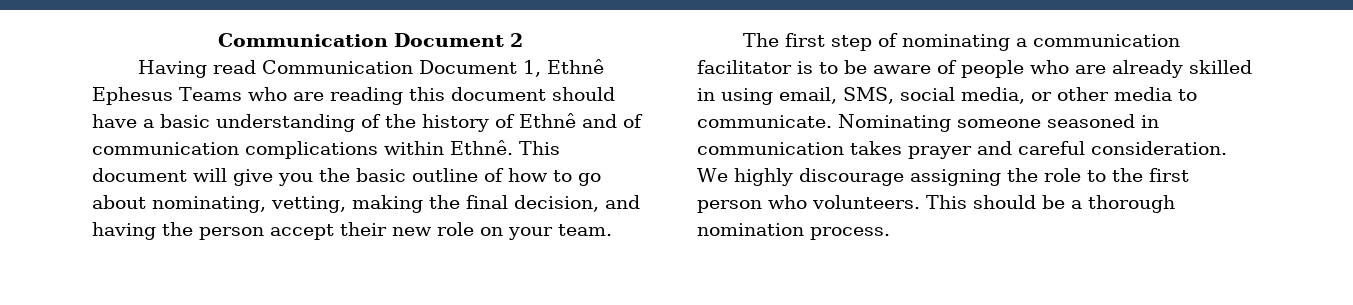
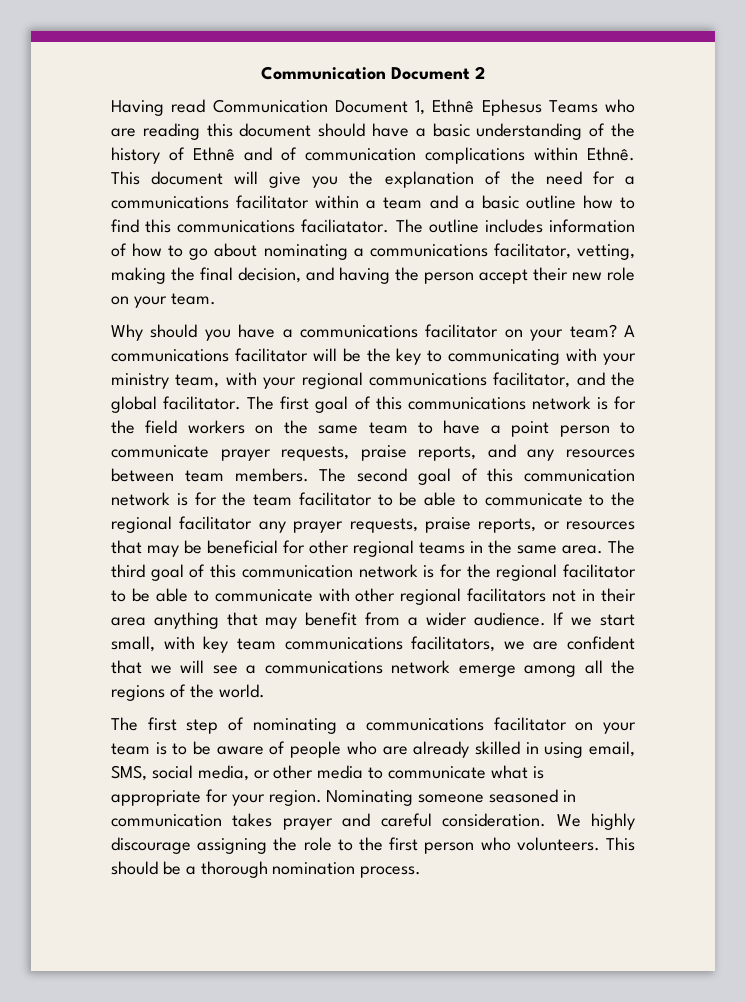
[356,168,478,182] basic outline -> [384,171,636,188] [111,195,636,209] [111,219,636,233] explanation of the need for a communications facilitator within a team and a basic outline how to find this communications faciliatator. The outline includes information
[152,196,266,213] nominating, -> [263,243,571,260] nominating a communications facilitator,
(612, 230) none -> [111,324,635,341] [111,348,637,365] [111,372,635,389] [111,396,637,413] [111,420,636,437] [111,444,635,461] [111,468,635,485] [111,492,635,506] [111,516,635,533] [111,540,635,557] [111,564,636,581] [111,588,636,605] [111,612,635,629] [111,636,635,653] [111,660,635,677] [111,684,265,701] // Why should you have a communications facilitator on your team? A communications facilitator will be the key to communicating with your ministry team, with your regional communications facilitator, and the global facilitator. The first goal of this communications network is for the field workers on the same team to have a point person to communicate prayer requests, praise reports, and any resources between team members. The second goal of this communication network is for the team facilitator to be able to communicate to the regional facilitator any prayer requests, praise reports, or resources that may be beneficial for other regional teams in the same area. The third goal of this communication network is for the regional facilitator to be able to communicate with other regional facilitators not in their area anything that may benefit from a wider audience. If we start small, with key team communications facilitators, we are confident that we will see a communications network emerge among all the regions of the world.
[1032,34,1180,47] [697,60,792,74] communication facilitator -> [366,717,636,734] [111,743,150,755] communications facilitator on your team
[697,115,832,128] communicate. -> [388,765,544,779] [111,789,322,806] communicate what is appropriate for your region.

